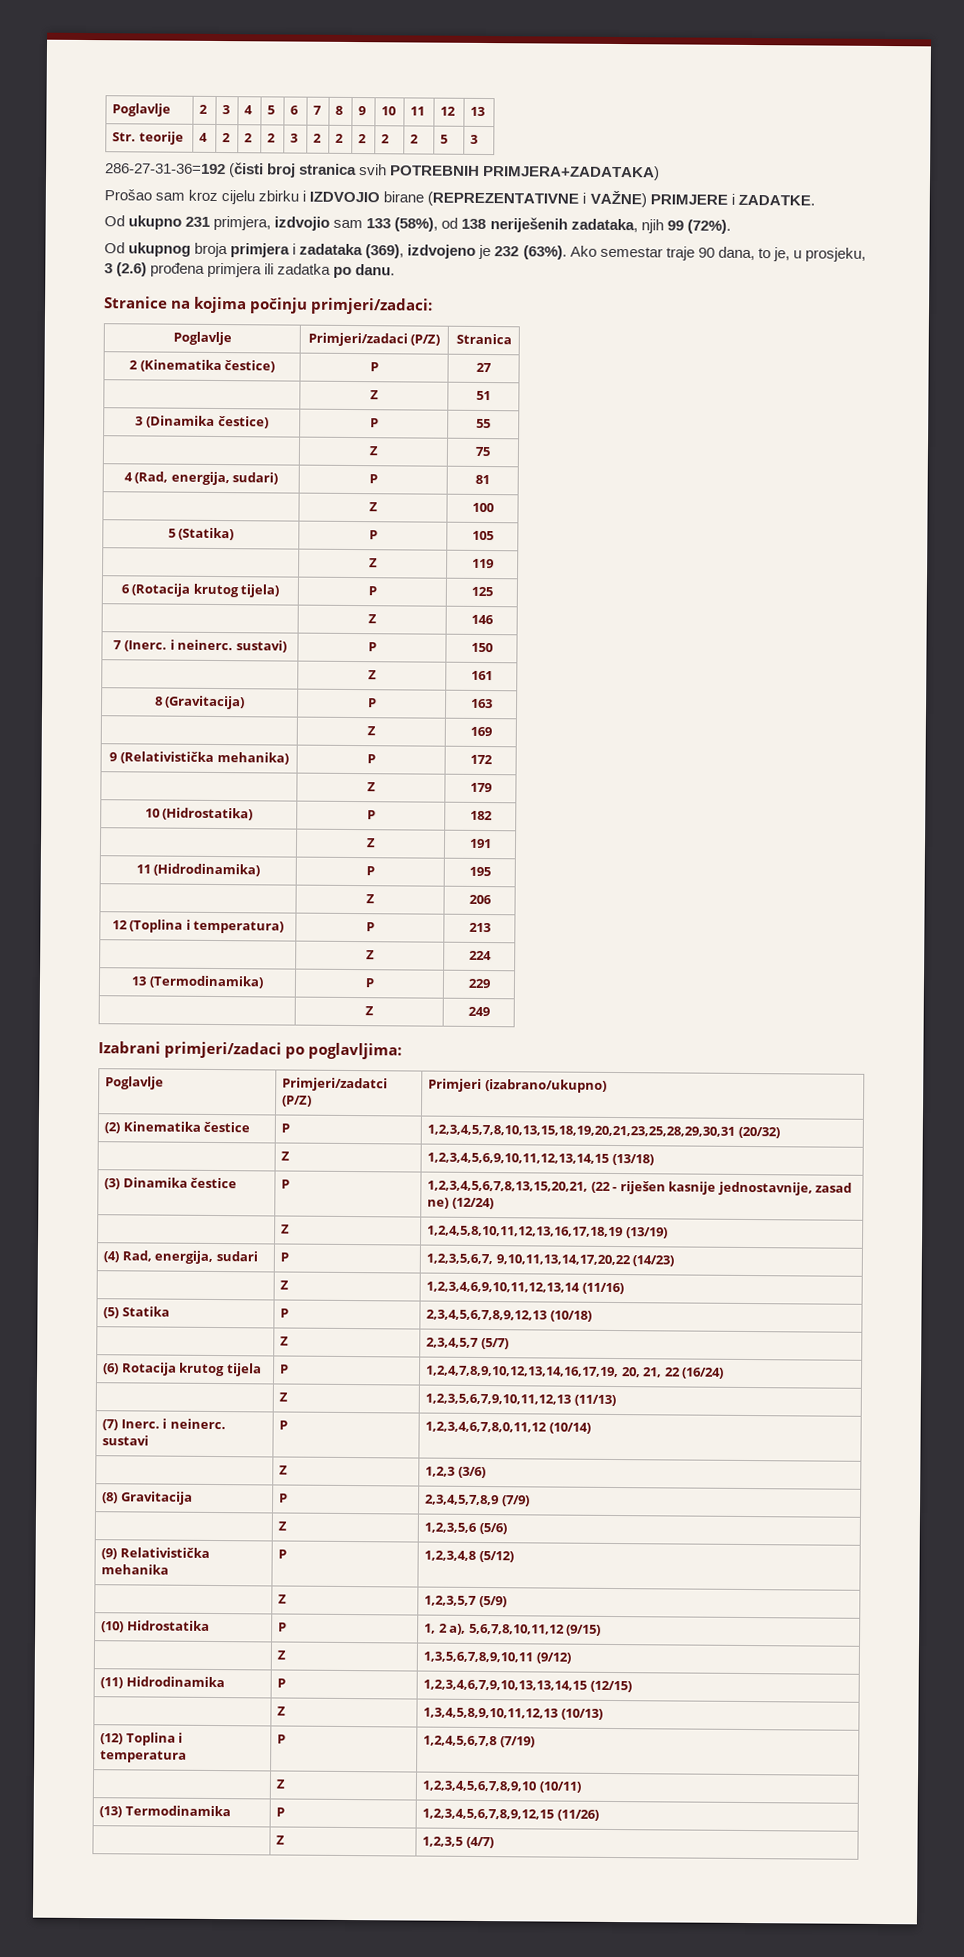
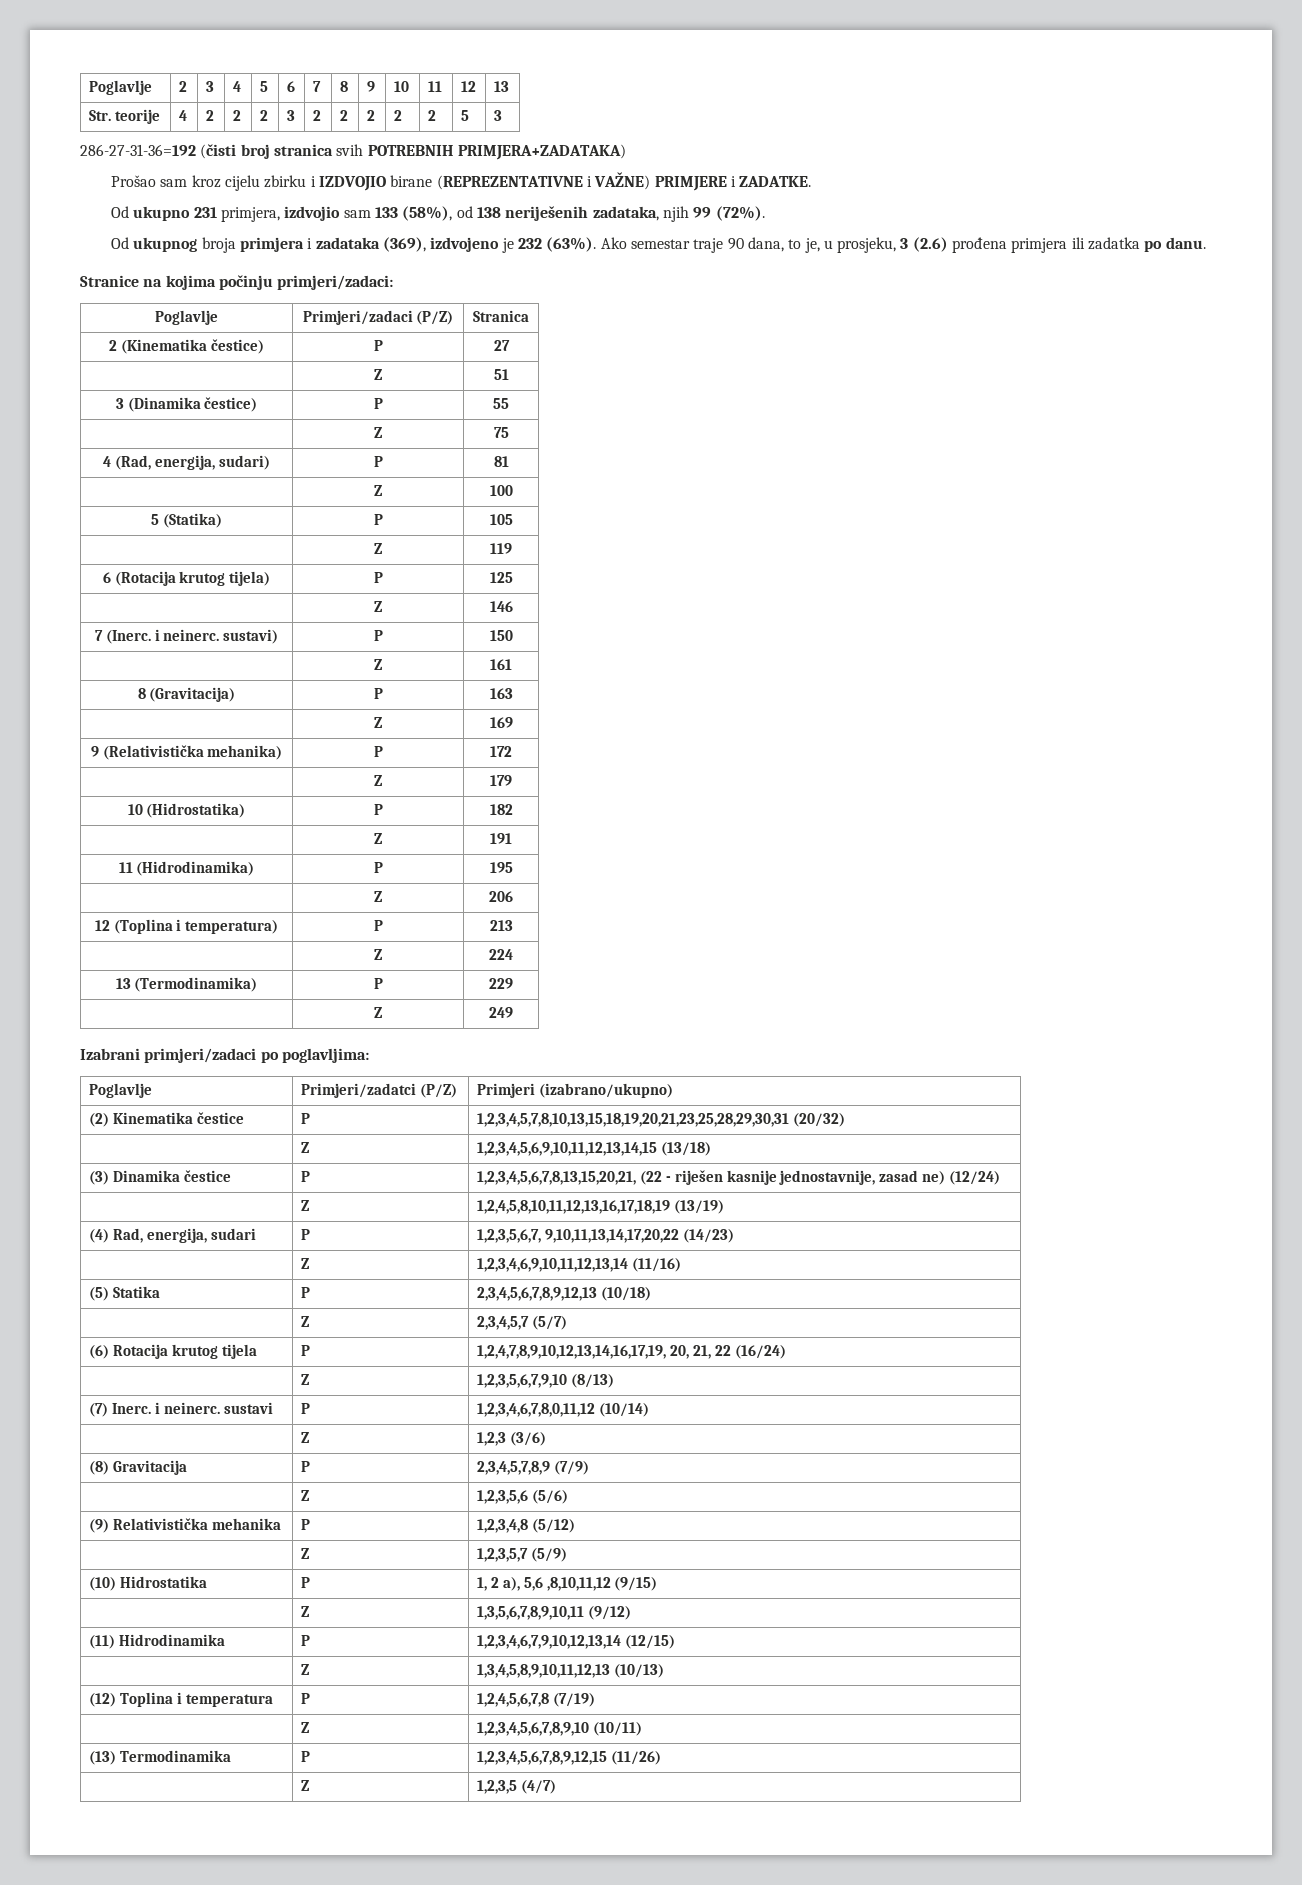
[425,1393,616,1407] 1,2,3,5,6,7,9,10,11,12,13 (11/13) -> [476,1374,614,1388] 1,2,3,5,6,7,9,10 (8/13)
[468,1623,565,1635] 5,6,7,8,10,11,12 -> [523,1577,611,1591] 5,6 ,8,10,11,12
[423,1679,588,1691] 1,2,3,4,6,7,9,10,13,13,14,15 -> [476,1635,621,1649] 1,2,3,4,6,7,9,10,12,13,14

